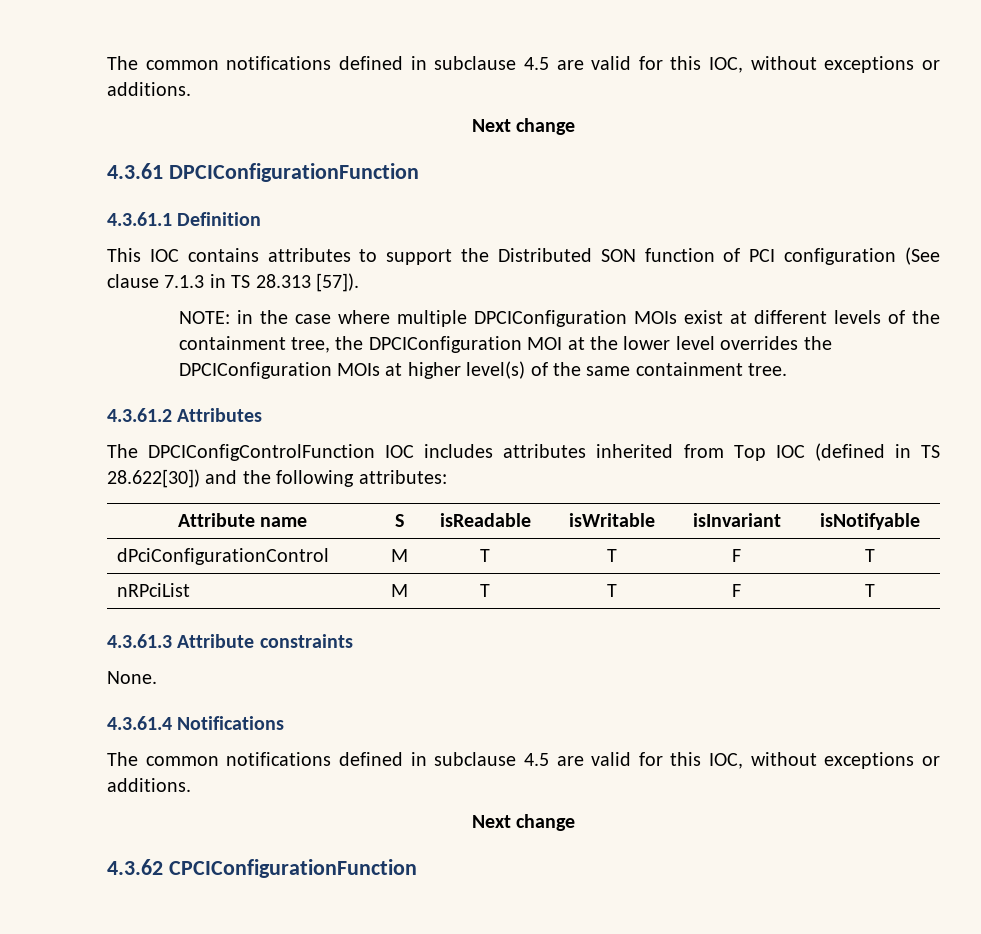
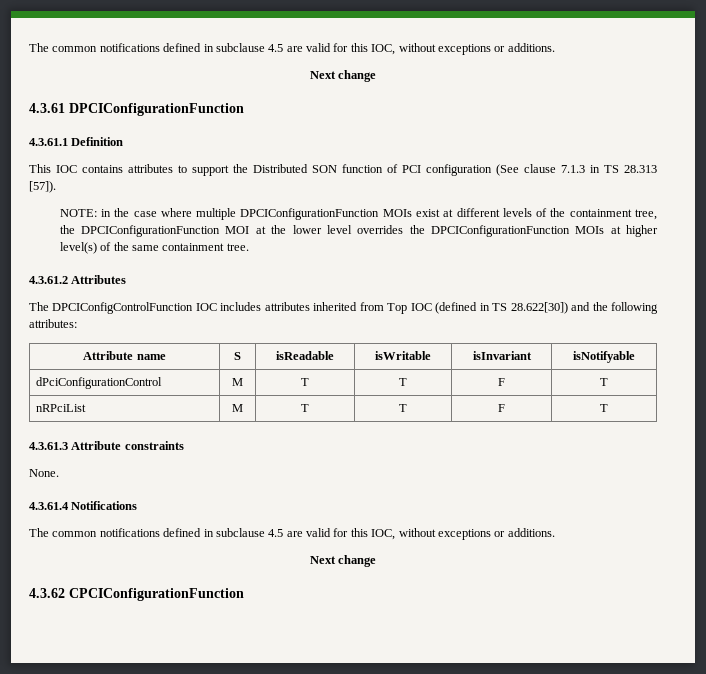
[473,310,627,327] DPCIConfiguration -> [240,208,380,220] DPCIConfigurationFunction
[368,336,522,353] DPCIConfiguration -> [81,225,221,237] DPCIConfigurationFunction
[178,362,332,379] DPCIConfiguration -> [430,225,570,237] DPCIConfigurationFunction

